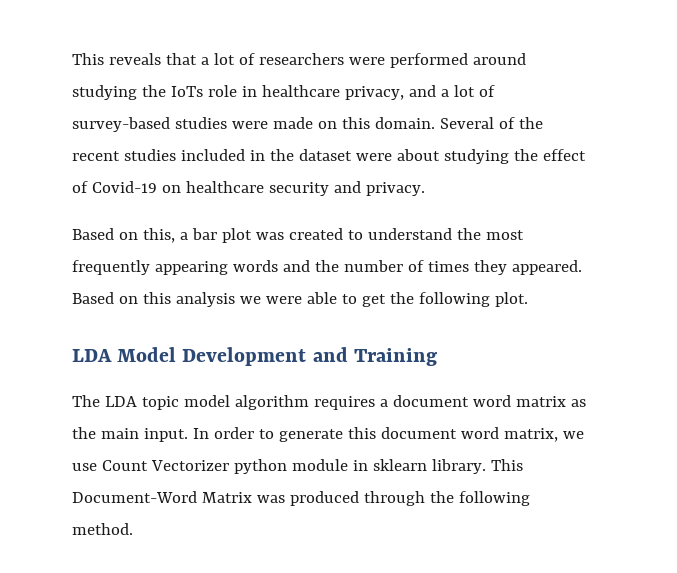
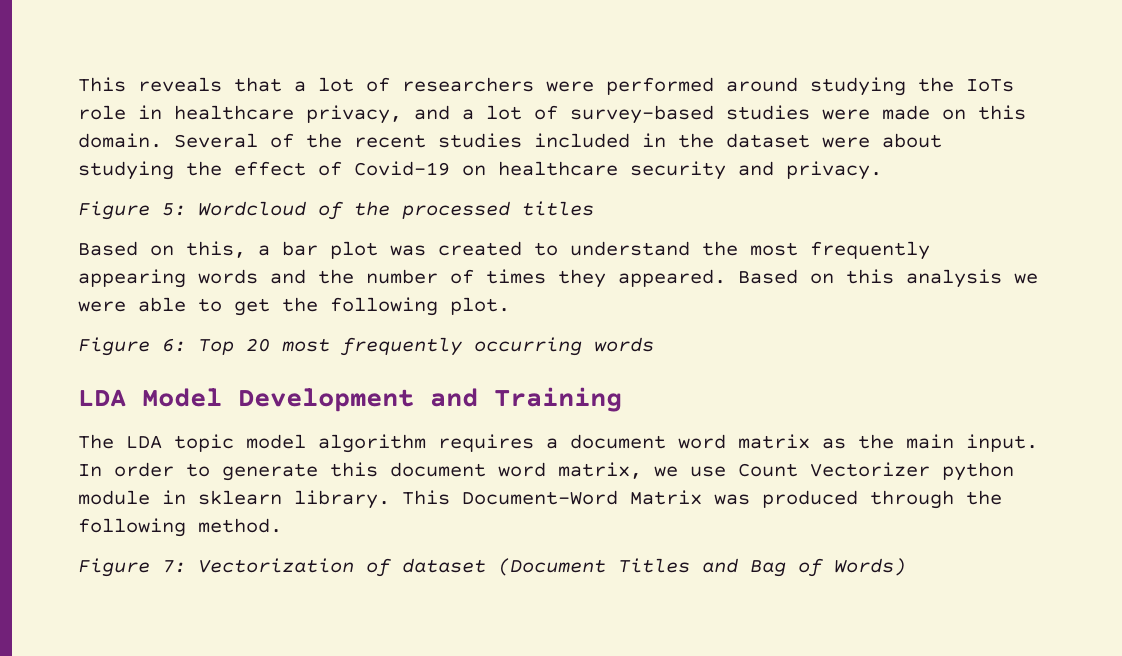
(425, 189) none -> [78,201,594,220] // Figure 5: Wordcloud of the processed titles
(528, 299) none -> [78,337,654,356] // Figure 6: Top 20 most frequently occurring words
(133, 529) none -> [78,558,906,577] // Figure 7: Vectorization of dataset (Document Titles and Bag of Words)

